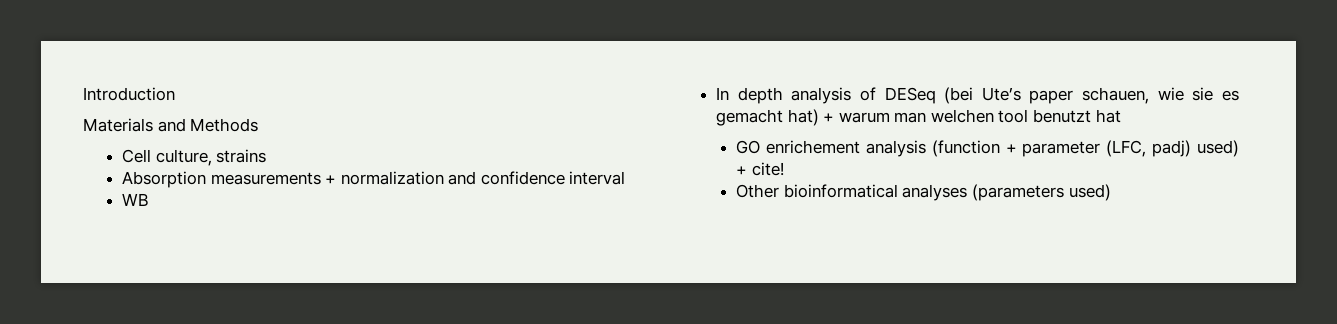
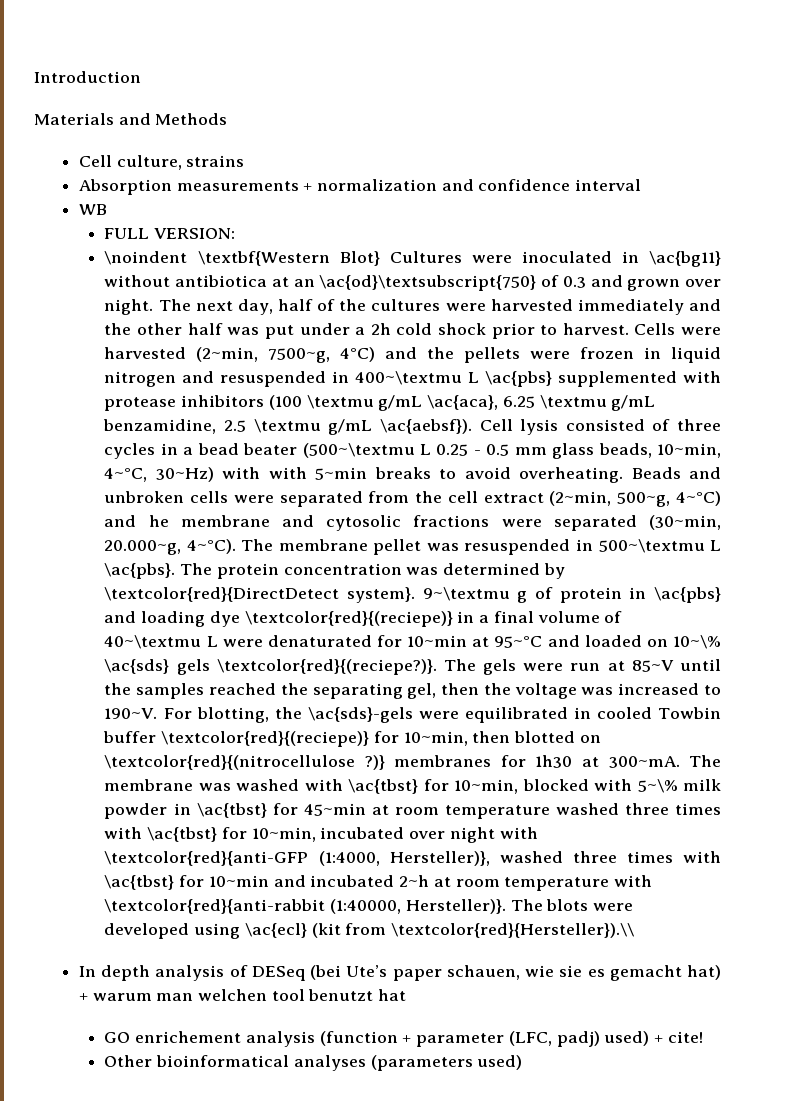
(149, 199) none -> [104,228,236,239] [104,251,721,267] [104,275,722,291] [104,299,722,315] [104,323,721,339] [104,347,721,363] [104,371,721,387] [104,395,656,411] [103,419,722,435] [104,443,721,459] [104,467,721,483] [104,491,721,507] [104,515,721,531] [104,539,721,555] [104,563,565,579] [104,587,721,603] [104,611,623,627] [104,635,722,649] [104,659,722,675] [104,683,721,699] [104,707,722,723] [103,731,601,747] [104,755,721,770] [104,779,721,794] [104,803,722,819] [104,827,538,843] [104,851,721,866] [104,875,652,891] [104,899,634,914] [104,923,635,939] // FULL VERSION: // \noindent \textbf{Western Blot} Cultures were inoculated in \ac{bg11} without antibiotica at an \ac{od}\textsubscript{750} of 0.3 and grown over night. The next day, half of the cultures were harvested immediately and the other half was put under a 2h cold shock prior to harvest. Cells were harvested (2~min, 7500~g, 4°C) and the pellets were frozen in liquid nitrogen and resuspended in 400~\textmu L \ac{pbs} supplemented with protease inhibitors (100 \textmu g/mL \ac{aca}, 6.25 \textmu g/mL benzamidine, 2.5 \textmu g/mL \ac{aebsf}). Cell lysis consisted of three cycles in a bead beater (500~\textmu L 0.25 - 0.5 mm glass beads, 10~min, 4~°C, 30~Hz) with with 5~min breaks to avoid overheating. Beads and unbroken cells were separated from the cell extract (2~min, 500~g, 4~°C) and he membrane and cytosolic fractions were separated (30~min, 20.000~g, 4~°C). The membrane pellet was resuspended in 500~\textmu L \ac{pbs}. The protein concentration was determined by \textcolor{red}{DirectDetect system}. 9~\textmu g of protein in \ac{pbs} and loading dye \textcolor{red}{(reciepe)} in a final volume of 40~\textmu L were denaturated for 10~min at 95~°C and loaded on 10~\% \ac{sds} gels \textcolor{red}{(reciepe?)}. The gels were run at 85~V until the samples reached the separating gel, then the voltage was increased to 190~V. For blotting, the \ac{sds}-gels were equilibrated in cooled Towbin buffer \textcolor{red}{(reciepe)} for 10~min, then blotted on \textcolor{red}{(nitrocellulose ?)} membranes for 1h30 at 300~mA. The membrane was washed with \ac{tbst} for 10~min, blocked with 5~\% milk powder in \ac{tbst} for 45~min at room temperature washed three times with \ac{tbst} for 10~min, incubated over night with \textcolor{red}{anti-GFP (1:4000, Hersteller)}, washed three times with \ac{tbst} for 10~min and incubated 2~h at room temperature with \textcolor{red}{anti-rabbit (1:40000, Hersteller)}. The blots were developed using \ac{ecl} (kit from \textcolor{red}{Hersteller}).\\

